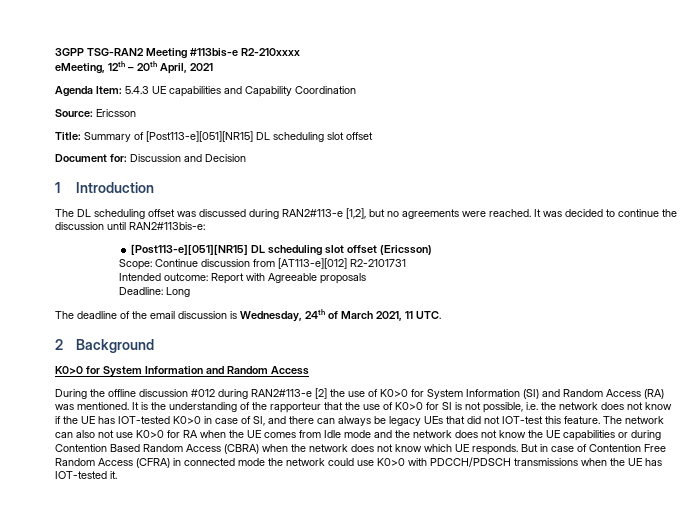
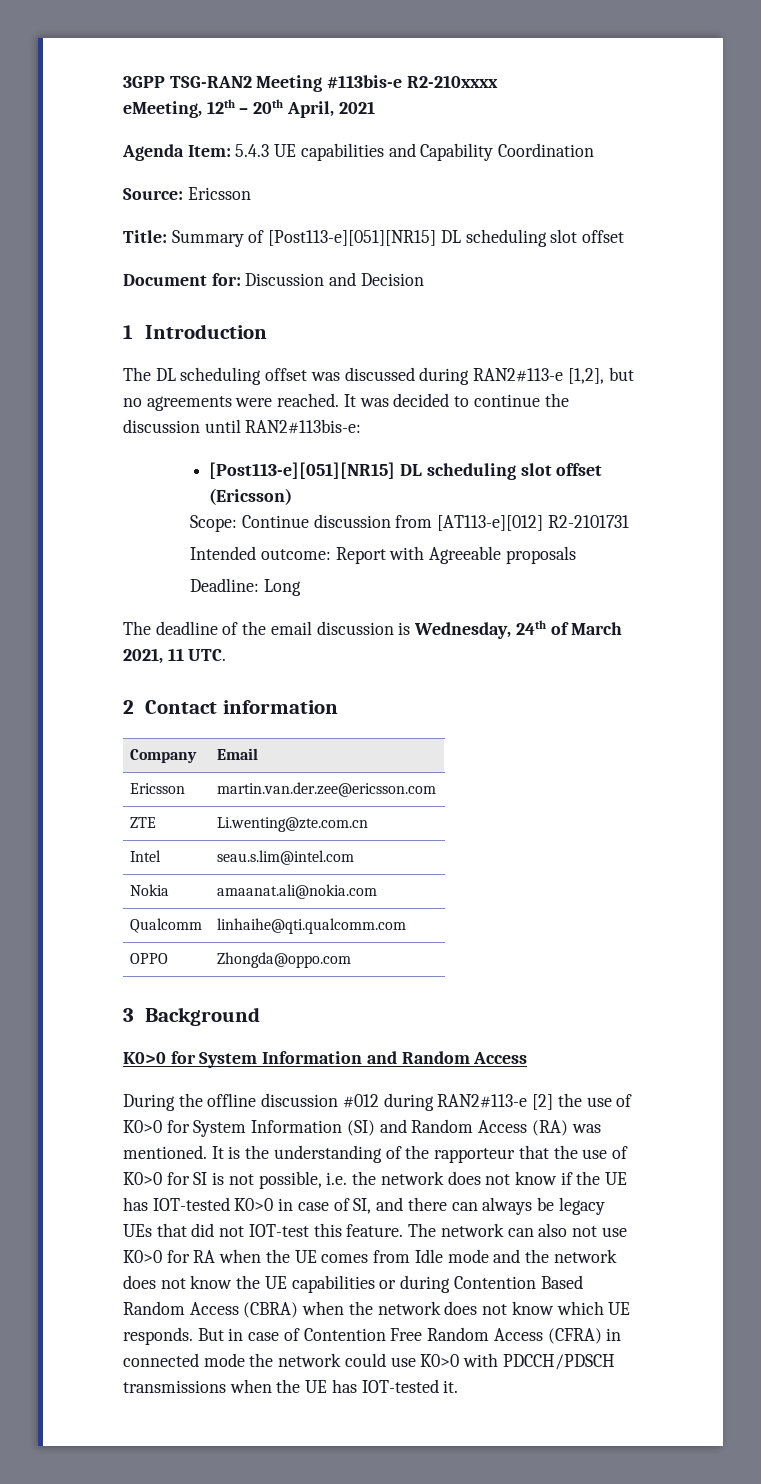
(63, 344) none -> [145,700,338,714] [130,749,198,763] [217,748,259,760] [130,783,186,794] [217,782,437,797] [130,817,157,828] [217,817,369,832] [130,850,162,862] [217,850,355,865] [130,884,170,896] [217,884,378,899] [130,918,203,933] [217,918,407,934] [130,953,169,964] [217,952,352,968] [123,1008,134,1022] Contact information // Company | Email // Ericsson | martin.van.der.zee@ericsson.com // ZTE | Li.wenting@zte.com.cn // Intel | seau.s.lim@intel.com // Nokia | amaanat.ali@nokia.com // Qualcomm | linhaihe@qti.qualcomm.com // OPPO | Zhongda@oppo.com // 3

